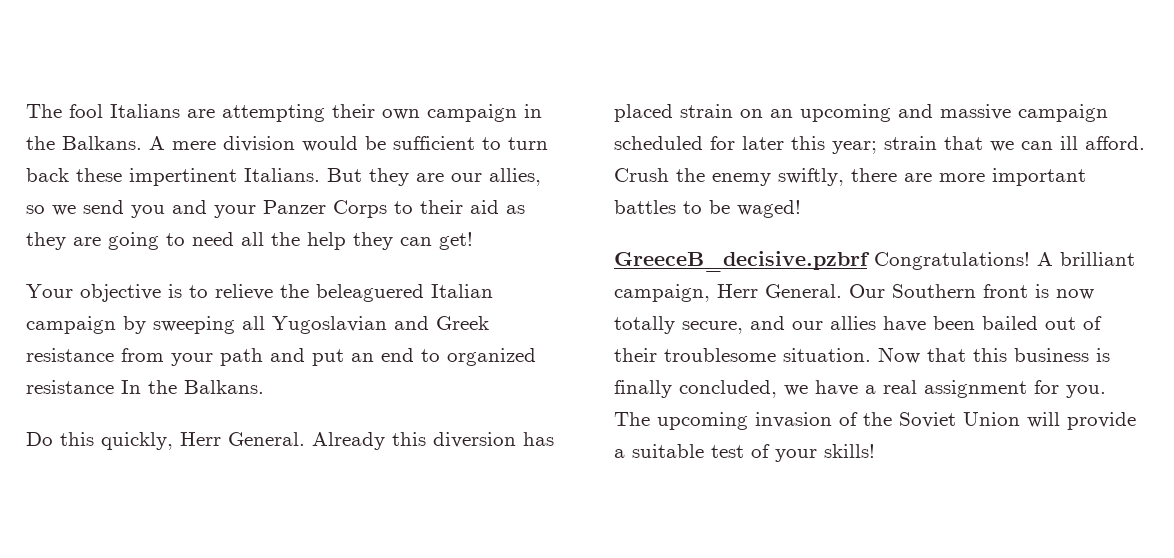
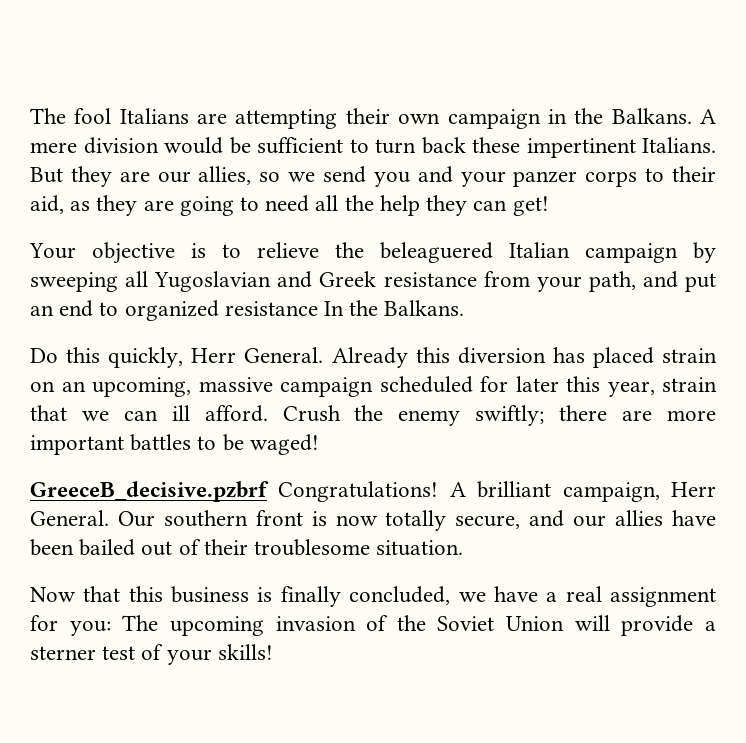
[263,200,387,218] Panzer Corps -> [513,171,638,187] panzer corps
[470,200,499,214] aid -> [30,195,64,214] aid,
[220,348,263,366] path -> [588,271,636,292] path,
[800,104,933,122] upcoming and -> [92,377,191,397] upcoming,
[832,141,877,154] year; -> [607,381,655,397] year,
[778,168,844,186] swiftly, -> [475,405,545,426] swiftly;
[892,284,976,298] Southern -> [163,510,248,527] southern
(871, 355) none -> (464, 548) //
[1066,385,1106,398] you. -> [69,621,111,636] you:
[632,444,704,458] suitable -> [30,646,96,660] sterner

